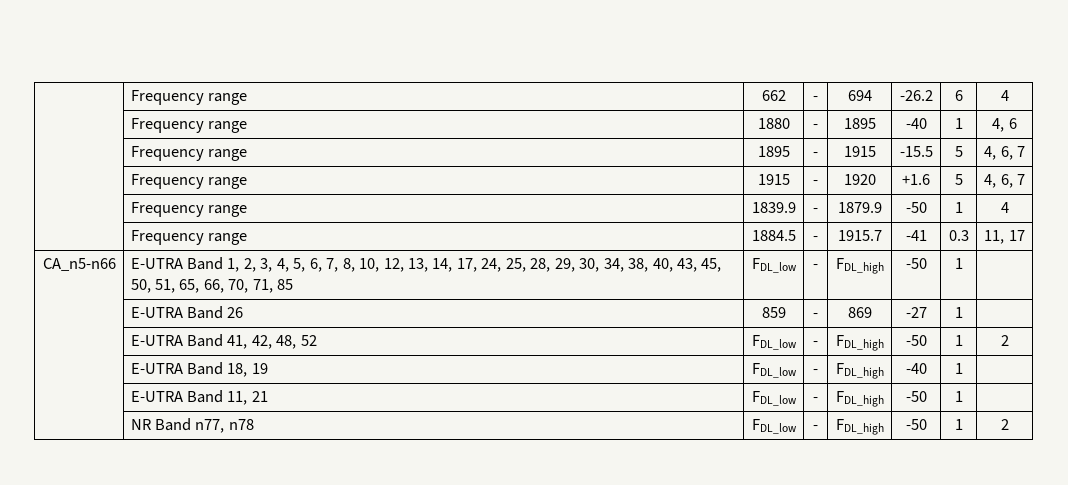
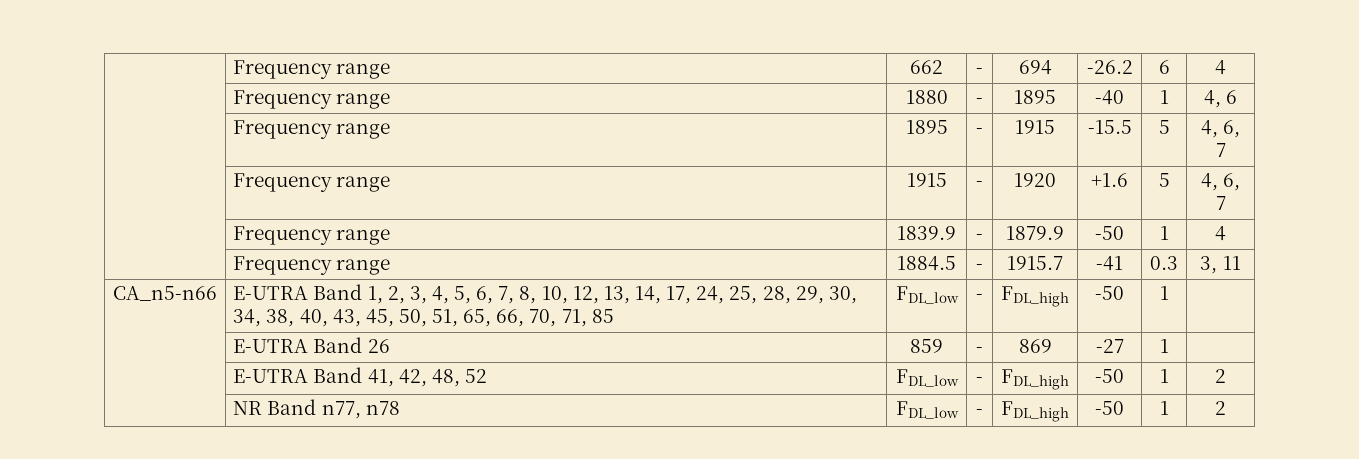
[984,230,1025,244] 11, 17 -> [1200,256,1241,274] 3, 11
[130,362,268,377] [751,363,796,378] [813,369,818,374] [835,363,884,379] [905,363,927,374] [954,363,963,374] [130,390,268,405] [751,391,796,406] [813,397,818,402] [835,391,884,407] [905,391,927,402] [954,391,963,402] // | E-UTRA Band 18, 19 | FDL_low | - | FDL_high | -40 | 1 | // | E-UTRA Band 11, 21 | FDL_low | - | FDL_high | -50 | 1 | -> (1226, 376) none

